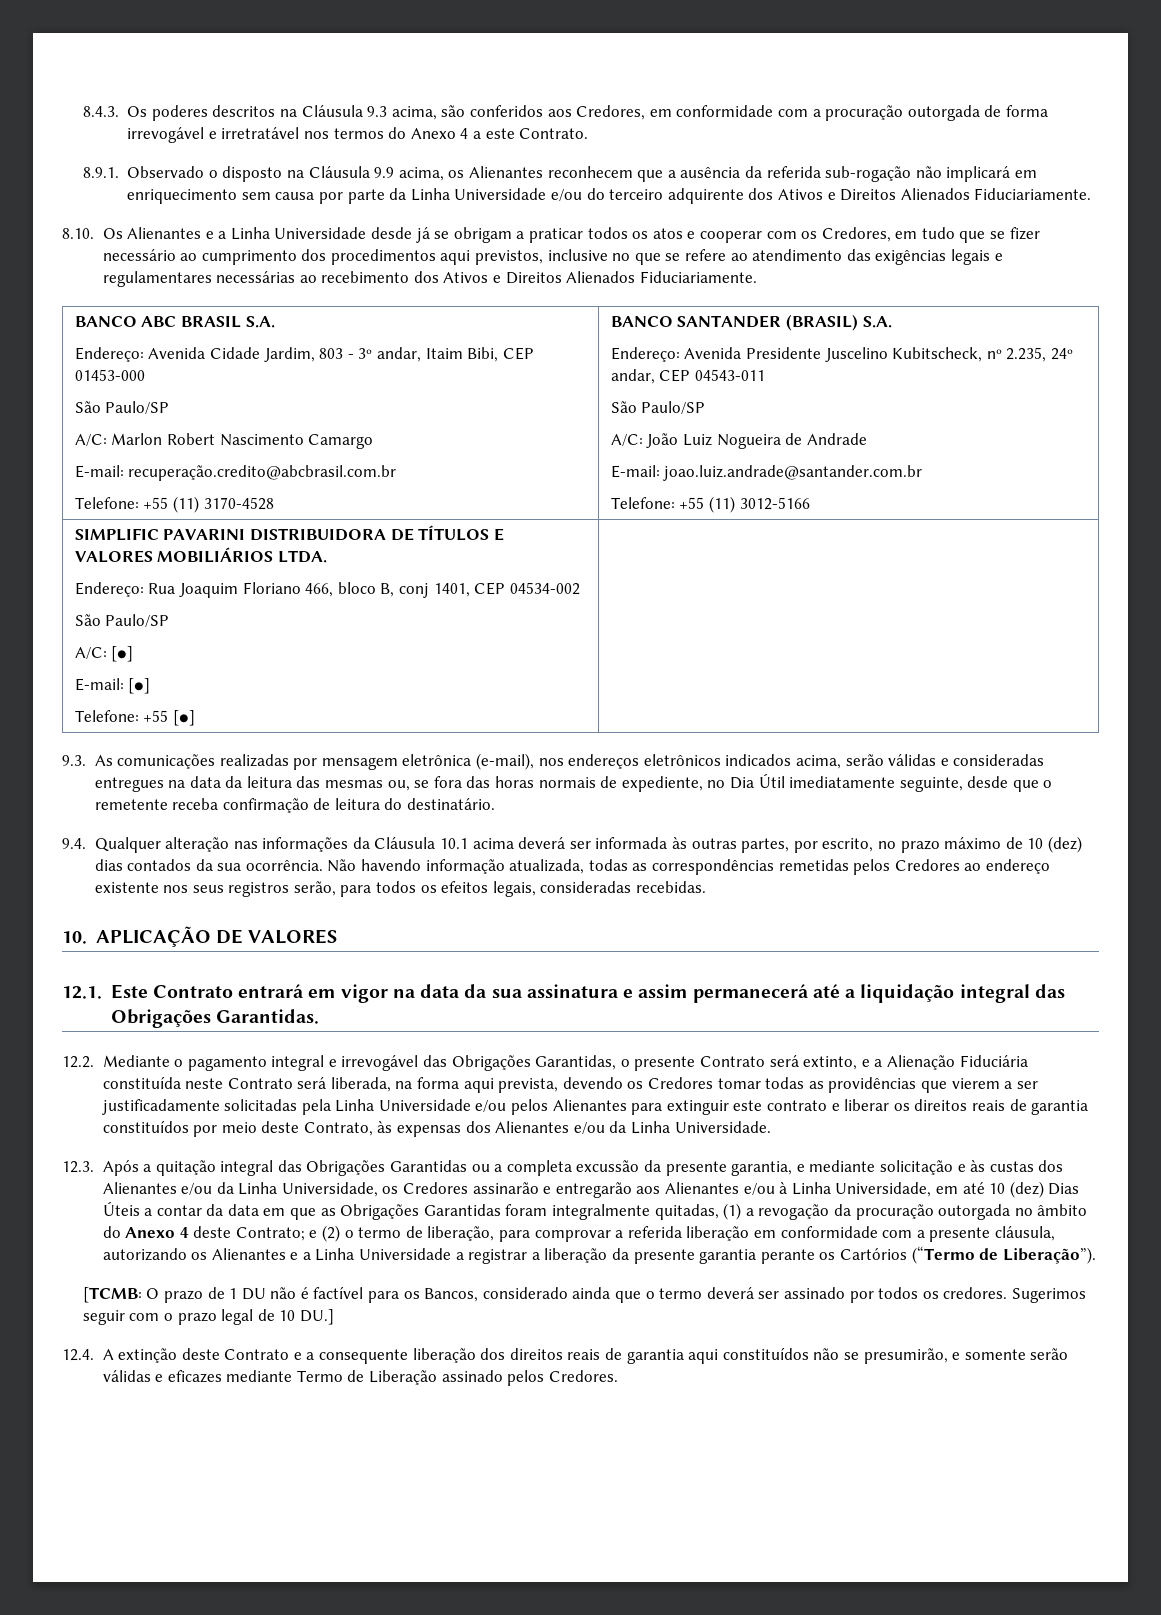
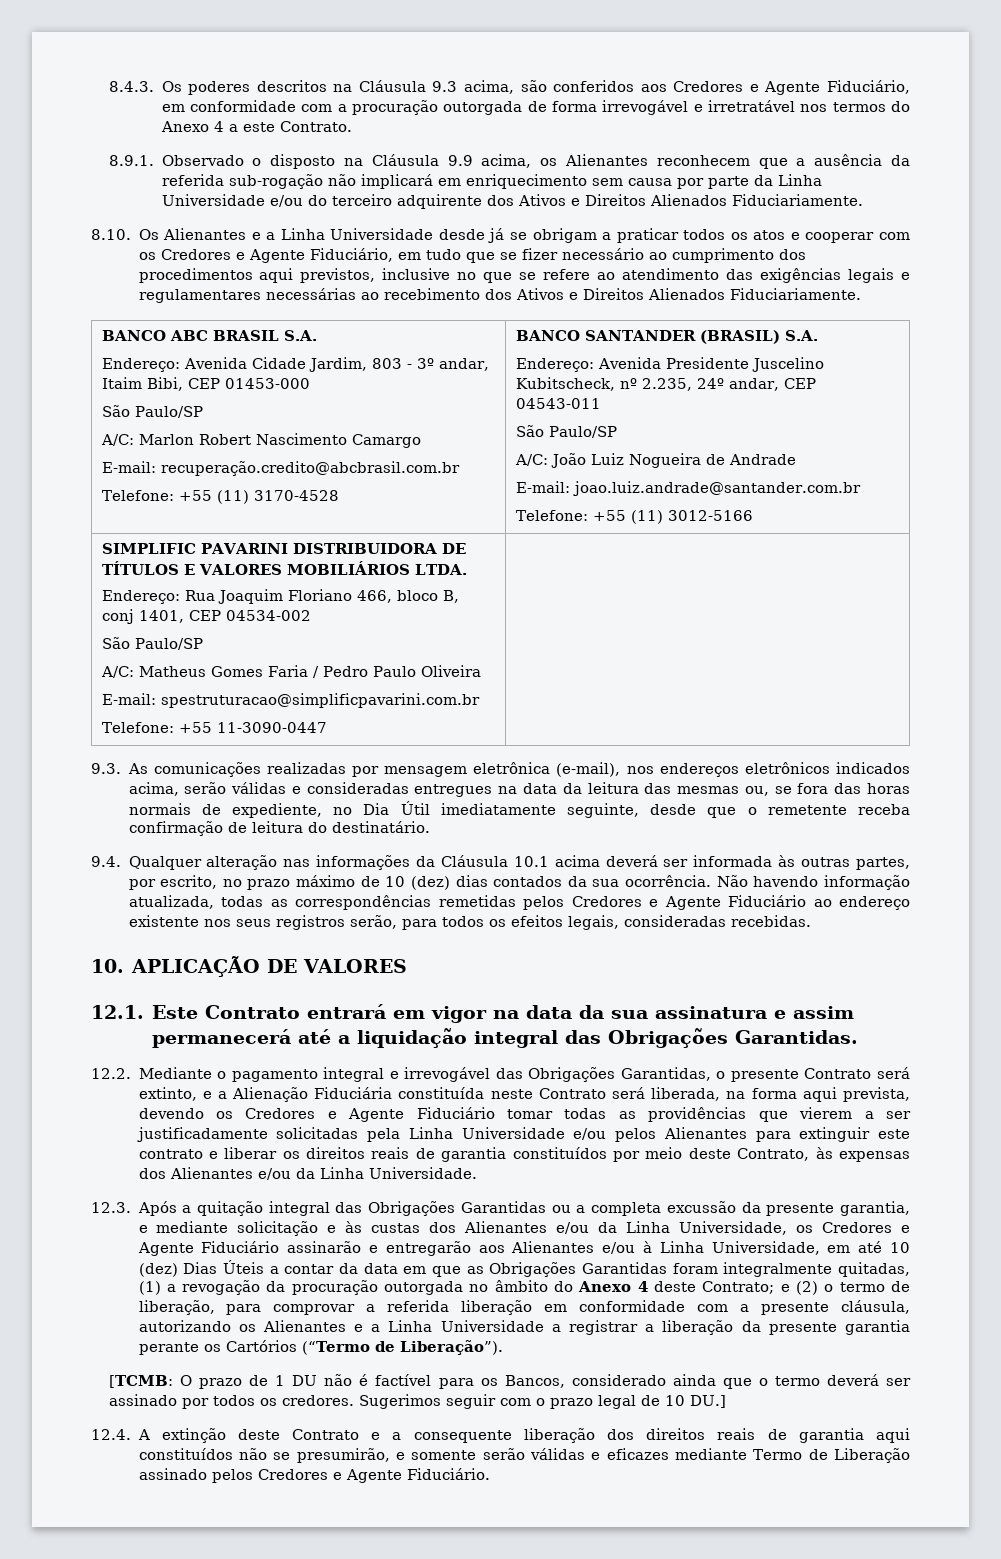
[576,105,646,120] Credores, -> [673,80,911,95] Credores e Agente Fiduciário,
[821,227,891,242] Credores, -> [160,248,393,263] Credores e Agente Fiduciário,
[111,646,134,662] [74,678,151,694] [74,710,195,726] [●] // E-mail: [●] // Telefone: +55 [●] -> [139,665,482,678] [102,693,481,708] [102,722,328,733] Matheus Gomes Faria / Pedro Paulo Oliveira // E-mail: spestruturacao@simplificpavarini.com.br // Telefone: +55 11-3090-0447
(960, 865) none -> [649,895,806,910] e Agente Fiduciário
(713, 1083) none -> [327,1107,495,1122] e Agente Fiduciário
(469, 1188) none -> [900,1225,910,1233] [137,1241,280,1256] e Agente Fiduciário
[548,1370,618,1382] Credores. -> [257,1468,490,1483] Credores e Agente Fiduciário.

